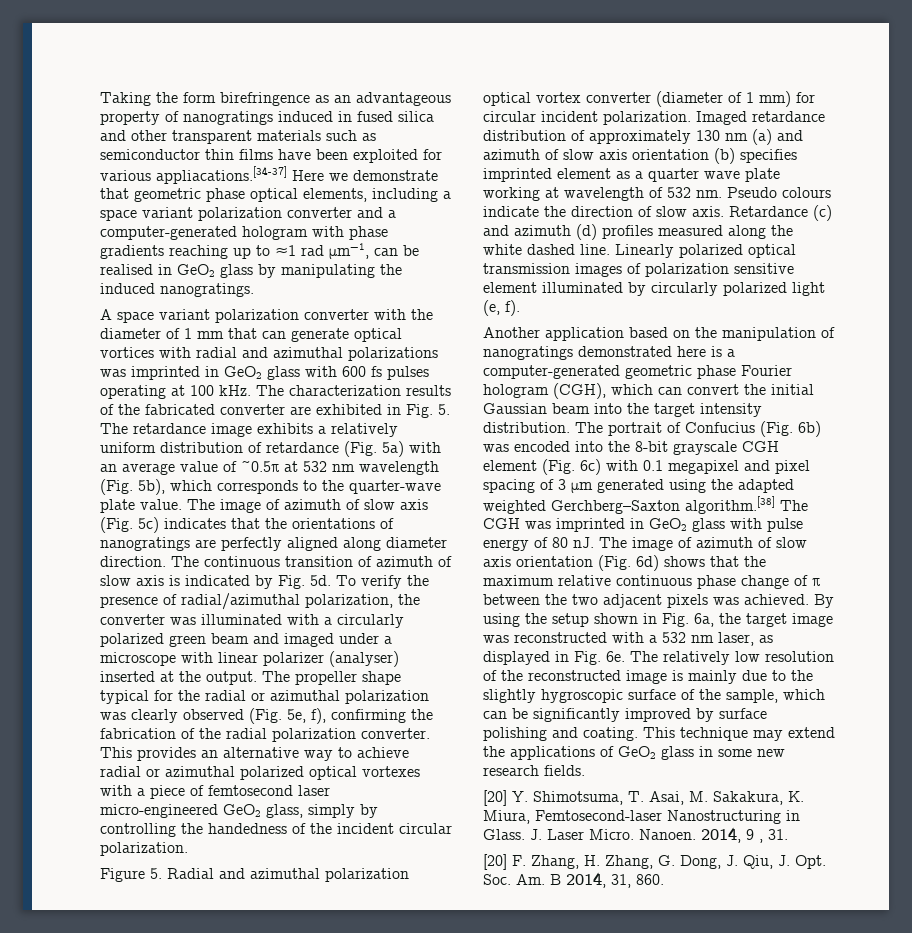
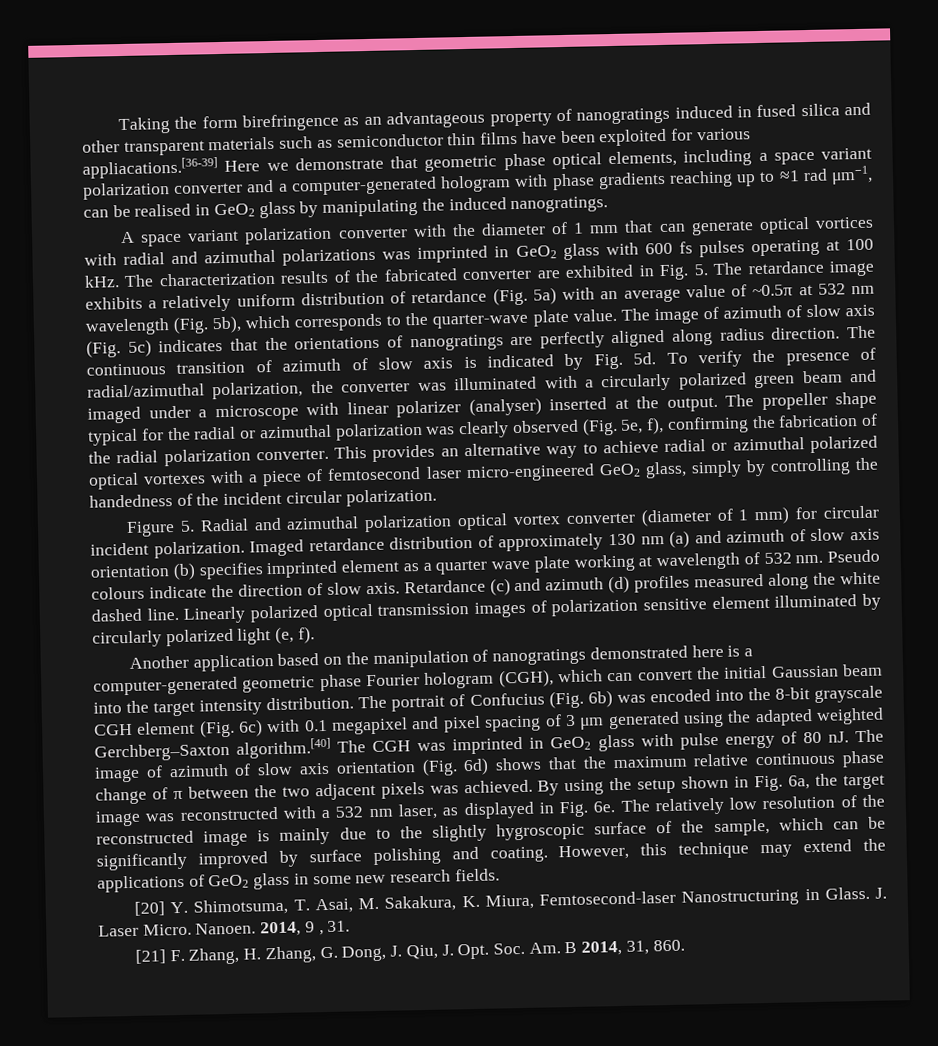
[156,166,287,184] appliacations.[34-37] -> [82,157,218,179] appliacations.[36-39]
[386,537,447,548] diameter -> [719,327,765,341] radius
[685,496,775,514] algorithm.[38] -> [236,737,332,759] algorithm.[40]
[643,727,675,738] This -> [558,843,668,861] However, this
[483,854,507,870] [20] -> [135,949,167,964] [21]

